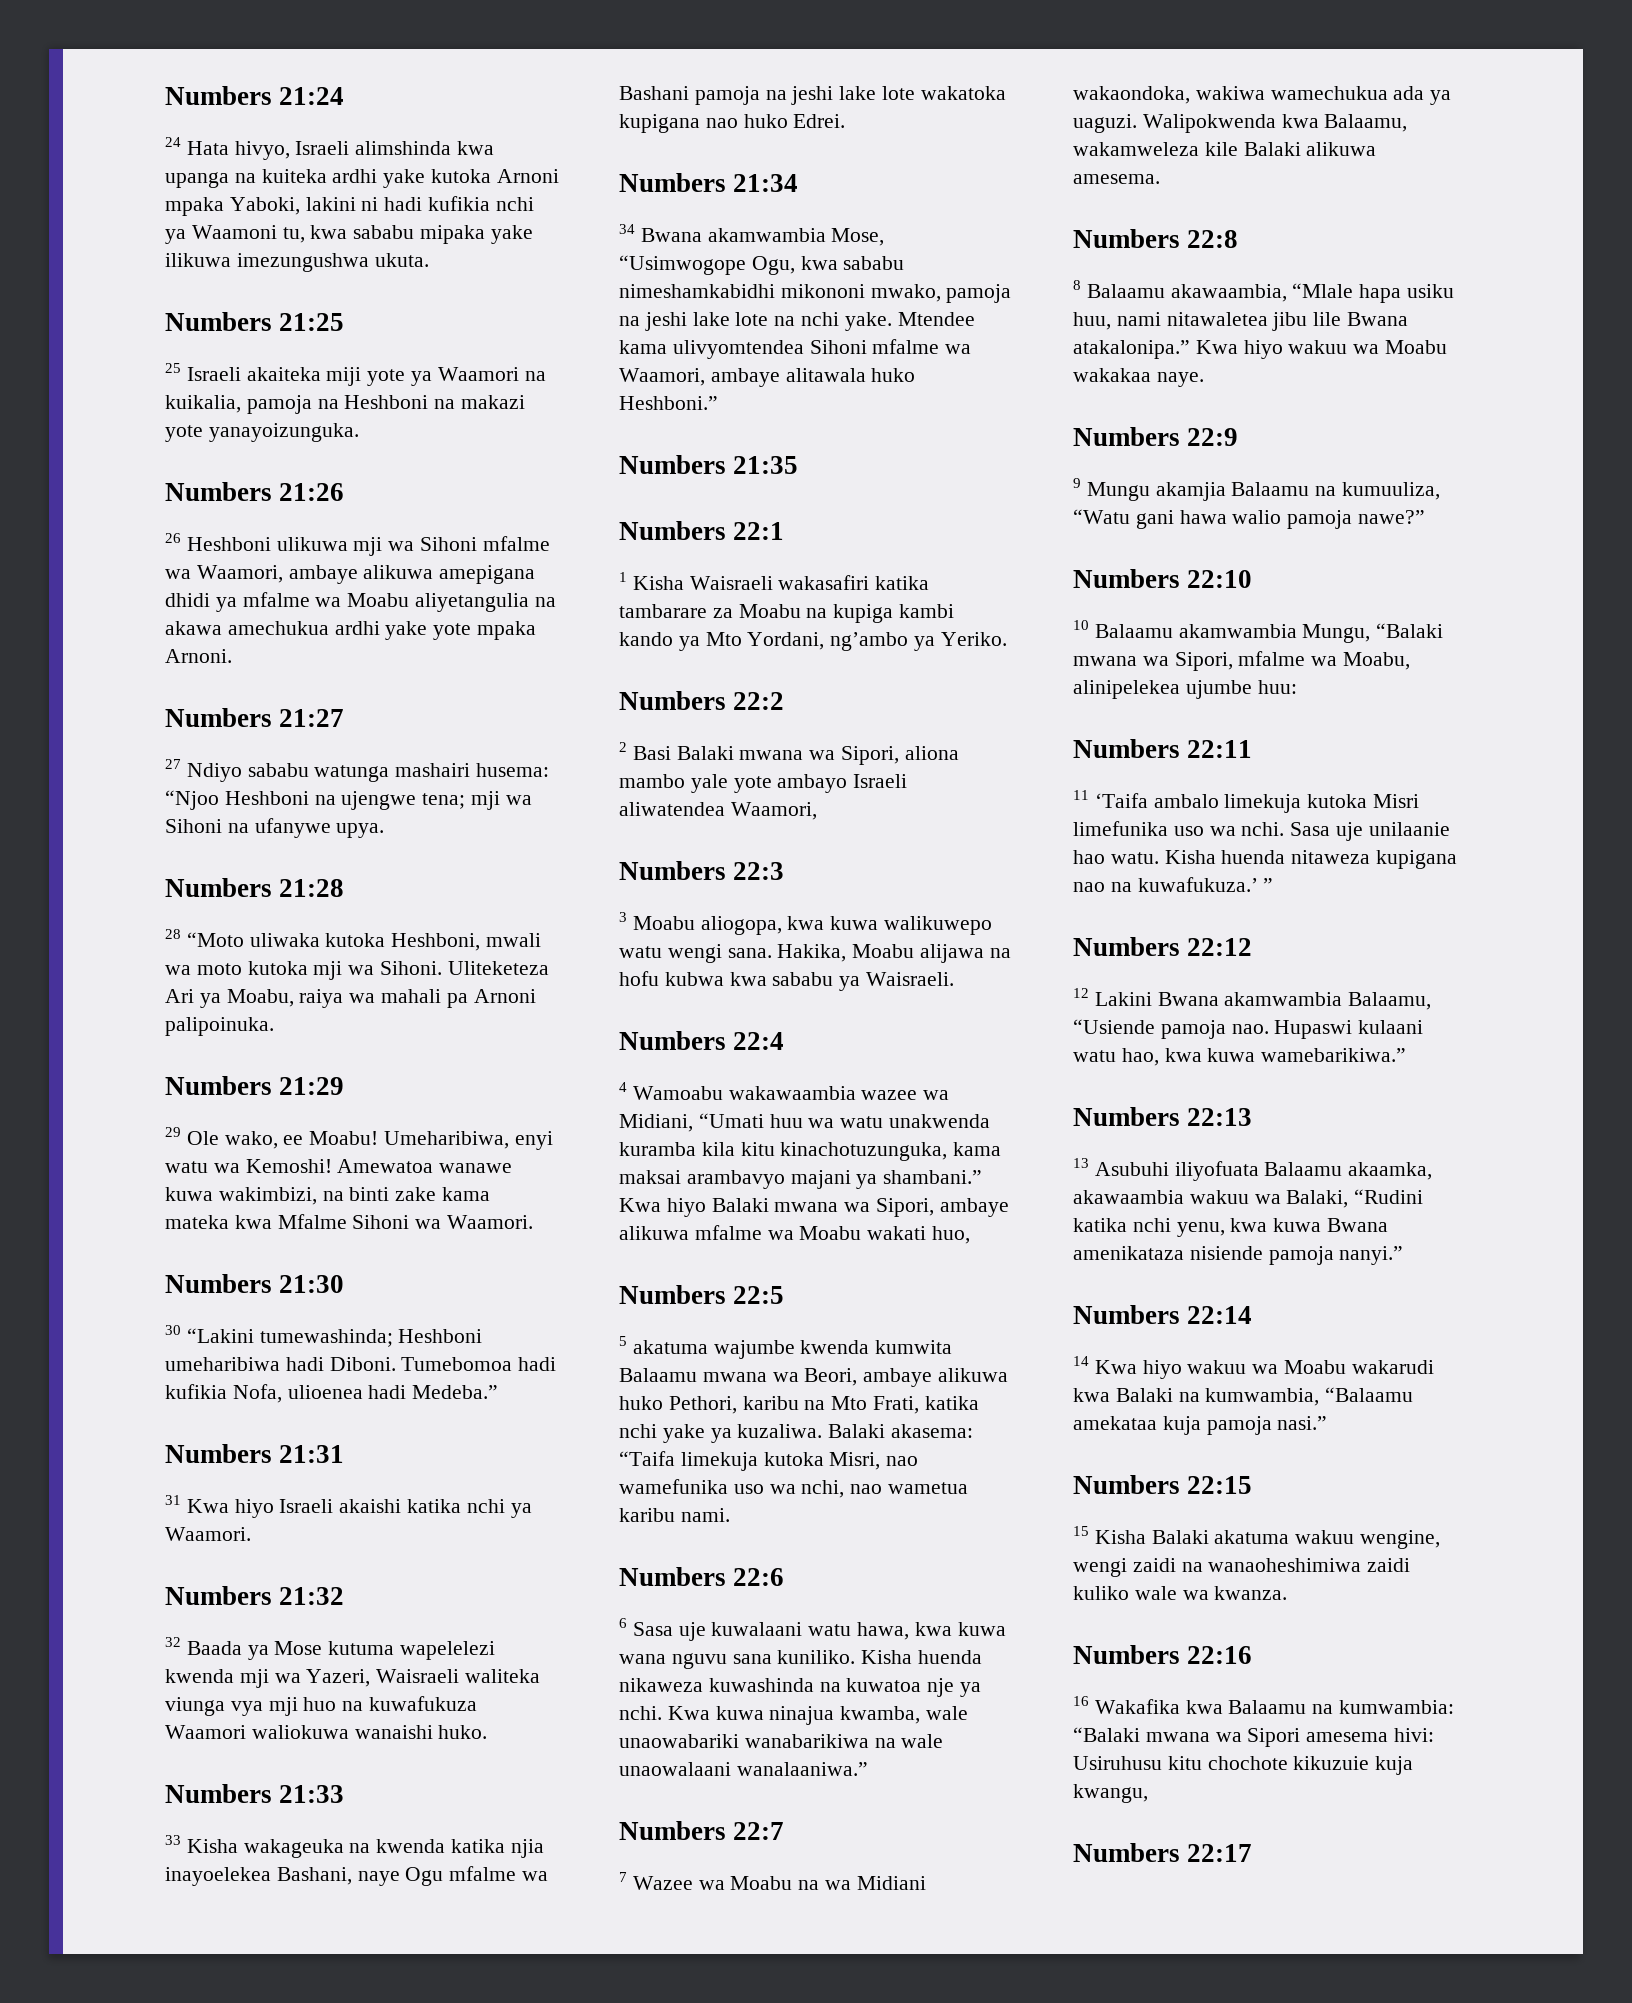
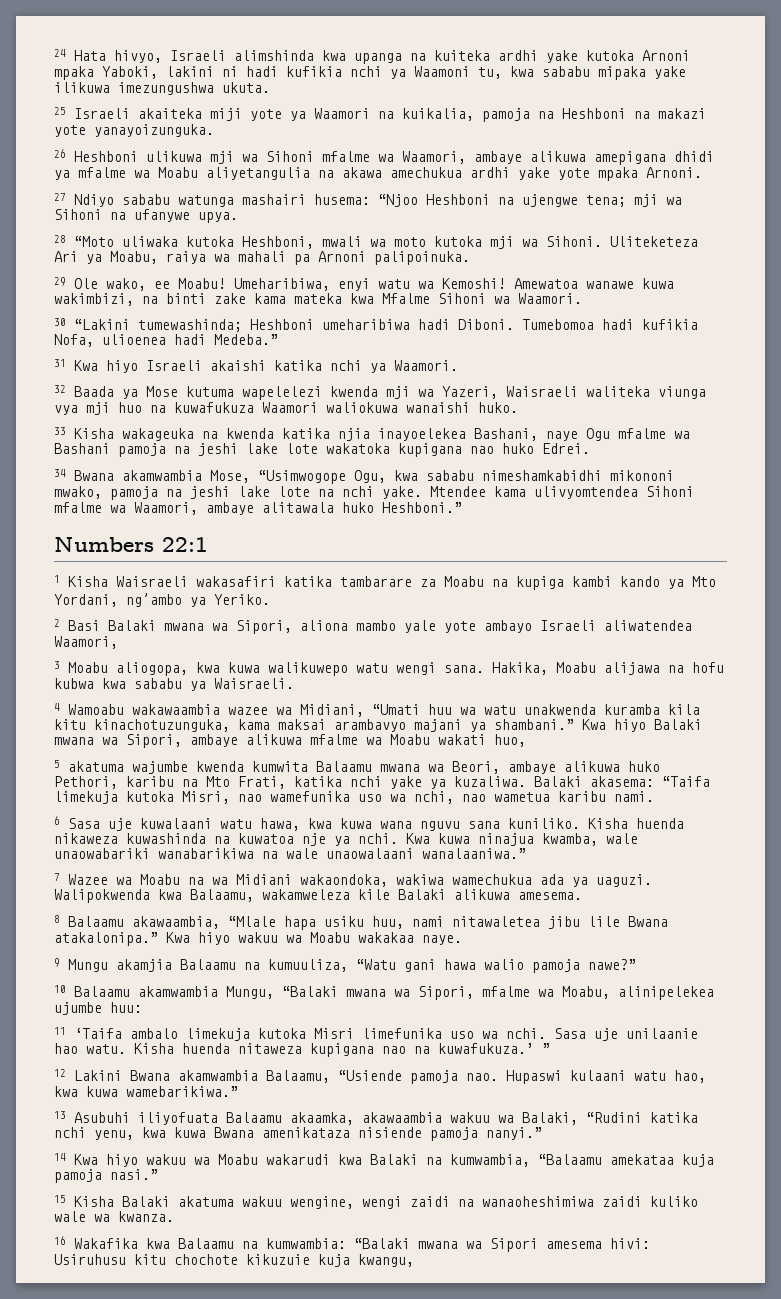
[165,86,345,105] Numbers 21:24 // -> (54, 53) none
[165,312,345,331] // Numbers 21:25 -> (270, 87) none
[165,482,345,501] // Numbers 21:26 -> (214, 130) none
[165,708,345,727] // Numbers 21:27 -> (702, 172) none
[165,878,345,897] // Numbers 21:28 -> (238, 217) none
[165,1076,345,1095] // Numbers 21:29 -> (470, 258) none
[165,1274,345,1293] // Numbers 21:30 -> (582, 298) none
[165,1444,345,1463] // Numbers 21:31 -> (278, 339) none
[165,1586,345,1605] // Numbers 21:32 -> (458, 365) none
[165,1784,345,1803] // Numbers 21:33 -> (518, 407) none
[619,173,799,192] // Numbers 21:34 -> (590, 448) none
[619,455,799,474] // Numbers 21:35 -> (462, 507) none
[619,691,785,710] // Numbers 22:2 -> (270, 599) none
[619,861,785,880] // Numbers 22:3 -> (118, 642) none
[619,1031,785,1050] // Numbers 22:4 -> (294, 683) none
[619,1285,785,1304] // Numbers 22:5 -> (526, 740) none
[619,1567,785,1586] // Numbers 22:6 -> (654, 796) none
[619,1821,785,1840] // Numbers 22:7 -> (526, 853) none
[1073,229,1239,248] // Numbers 22:8 -> (582, 896) none
[1073,427,1239,446] // Numbers 22:9 -> (462, 940) none
[1073,569,1253,588] // Numbers 22:10 -> (636, 964) none
[1073,739,1253,758] // Numbers 22:11 -> (142, 1007) none
[1073,937,1253,956] // Numbers 22:12 -> (550, 1048) none
[1073,1107,1253,1126] // Numbers 22:13 -> (238, 1091) none
[1073,1305,1253,1324] // Numbers 22:14 -> (542, 1133) none
[1073,1475,1253,1494] // Numbers 22:15 -> (158, 1174) none
[1073,1645,1253,1664] // Numbers 22:16 -> (174, 1216) none
[1073,1843,1253,1862] // Numbers 22:17 -> (414, 1260) none

